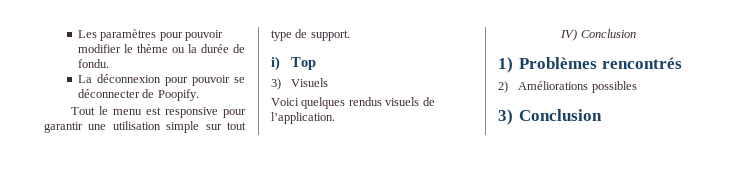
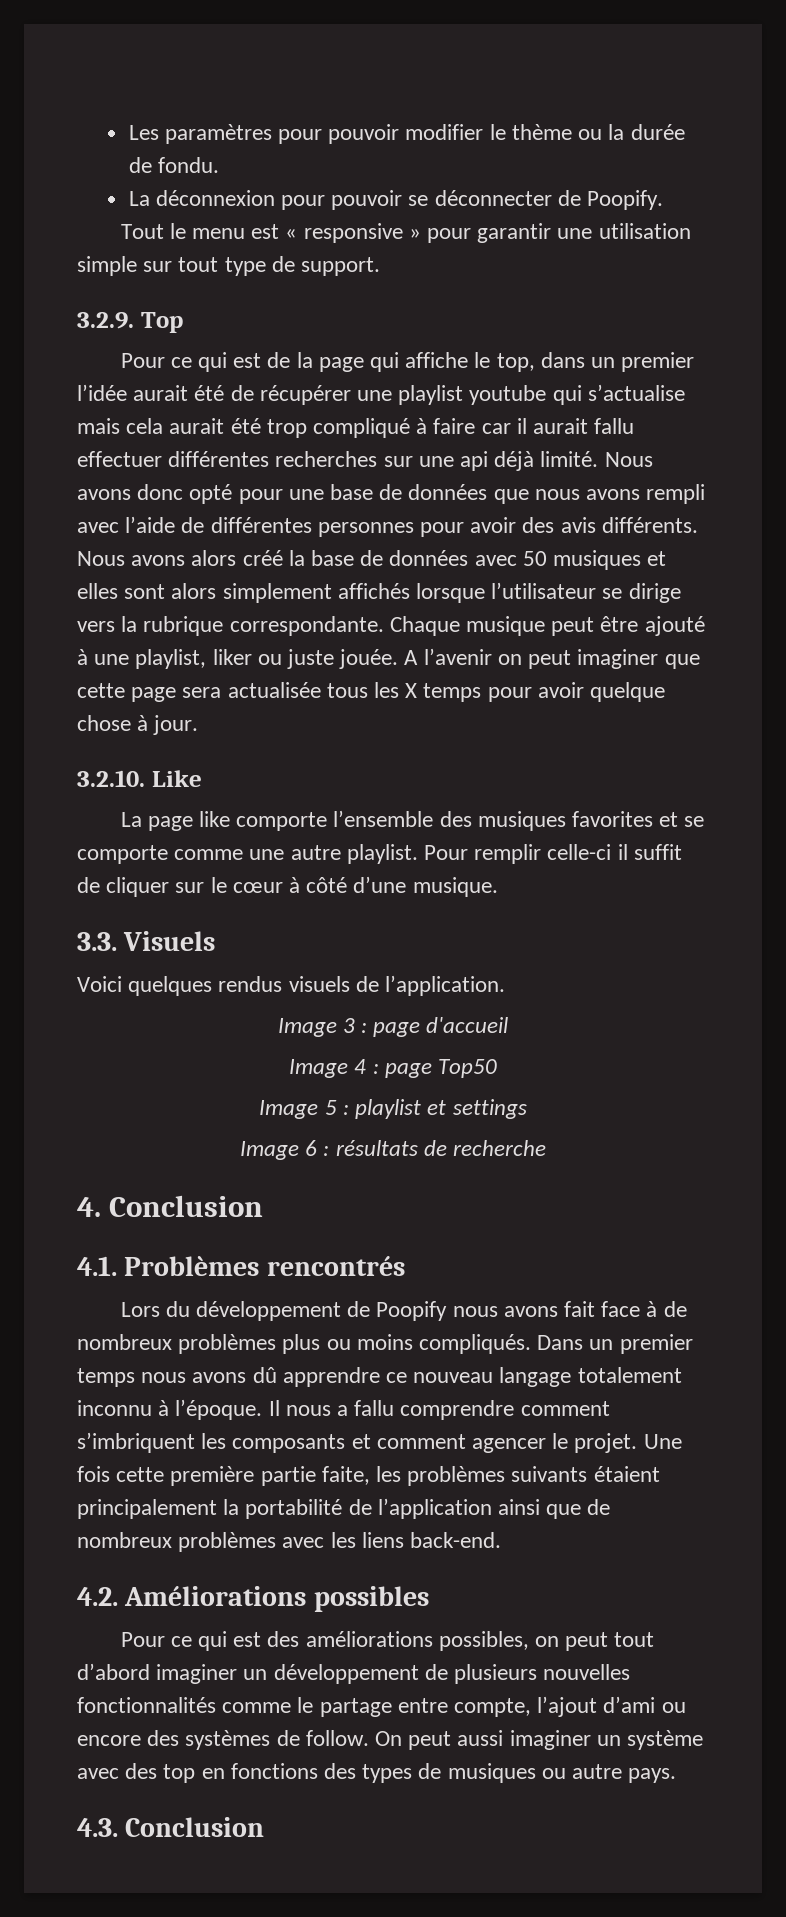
[165,107,219,118] responsive -> [285,223,421,243] « responsive »
[271,56,280,71] i) -> [77,312,134,329] 3.2.9.
[271,78,281,90] 3) -> [120,352,695,372] [77,384,685,405] [77,418,635,438] [77,451,653,471] [77,484,706,504] [77,516,698,537] [77,550,667,570] [77,582,681,603] [77,616,705,636] [77,648,700,669] [77,682,666,702] [77,715,199,735] [77,770,202,787] [120,810,705,831] [77,844,682,864] [77,876,498,897] [77,932,117,951] Pour ce qui est de la page qui affiche le top, dans un premier l’idée aurait été de récupérer une playlist youtube qui s’actualise mais cela aurait été trop compliqué à faire car il aurait fallu effectuer différentes recherches sur une api déjà limité. Nous avons donc opté pour une base de données que nous avons rempli avec l’aide de différentes personnes pour avoir des avis différents. Nous avons alors créé la base de données avec 50 musiques et elles sont alors simplement affichés lorsque l’utilisateur se dirige vers la rubrique correspondante. Chaque musique peut être ajouté à une playlist, liker ou juste jouée. A l’avenir on peut imaginer que cette page sera actualisée tous les X temps pour avoir quelque chose à jour. // 3.2.10. Like // La page like comporte l’ensemble des musiques favorites et se comporte comme une autre playlist. Pour remplir celle-ci il suffit de cliquer sur le cœur à côté d’une musique. // 3.3.
[560,29,578,41] IV) -> [277,1017,509,1037] [289,1059,497,1078] [259,1099,527,1119] [239,1140,547,1160] [77,1197,101,1217] Image 3 : page d'accueil // Image 4 : page Top50 // Image 5 : playlist et settings // Image 6 : résultats de recherche // 4.
[498,57,513,73] 1) -> [77,1256,117,1276] 4.1.
[498,81,637,93] [498,109,513,125] 2) Améliorations possibles // 3) -> [120,1301,687,1321] [77,1334,693,1354] [77,1367,682,1387] [77,1399,610,1420] [77,1432,682,1453] [77,1466,660,1486] [77,1498,611,1519] [77,1532,502,1552] [77,1586,429,1612] [120,1631,655,1651] [77,1663,631,1684] [77,1696,686,1717] [77,1730,704,1750] [77,1763,677,1783] [77,1818,118,1837] Lors du développement de Poopify nous avons fait face à de nombreux problèmes plus ou moins compliqués. Dans un premier temps nous avons dû apprendre ce nouveau langage totalement inconnu à l’époque. Il nous a fallu comprendre comment s’imbriquent les composants et comment agencer le projet. Une fois cette première partie faite, les problèmes suivants étaient principalement la portabilité de l’application ainsi que de nombreux problèmes avec les liens back-end. // 4.2. Améliorations possibles // Pour ce qui est des améliorations possibles, on peut tout d’abord imaginer un développement de plusieurs nouvelles fonctionnalités comme le partage entre compte, l’ajout d’ami ou encore des systèmes de follow. On peut aussi imaginer un système avec des top en fonctions des types de musiques ou autre pays. // 4.3.

